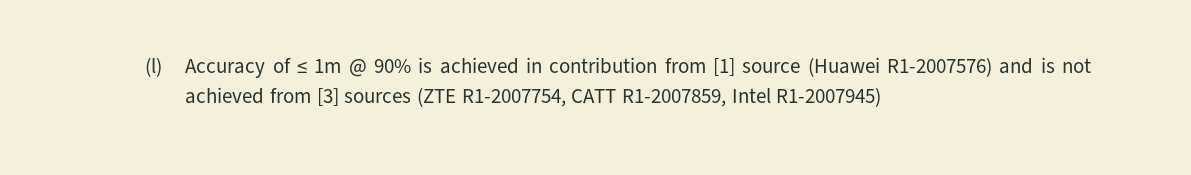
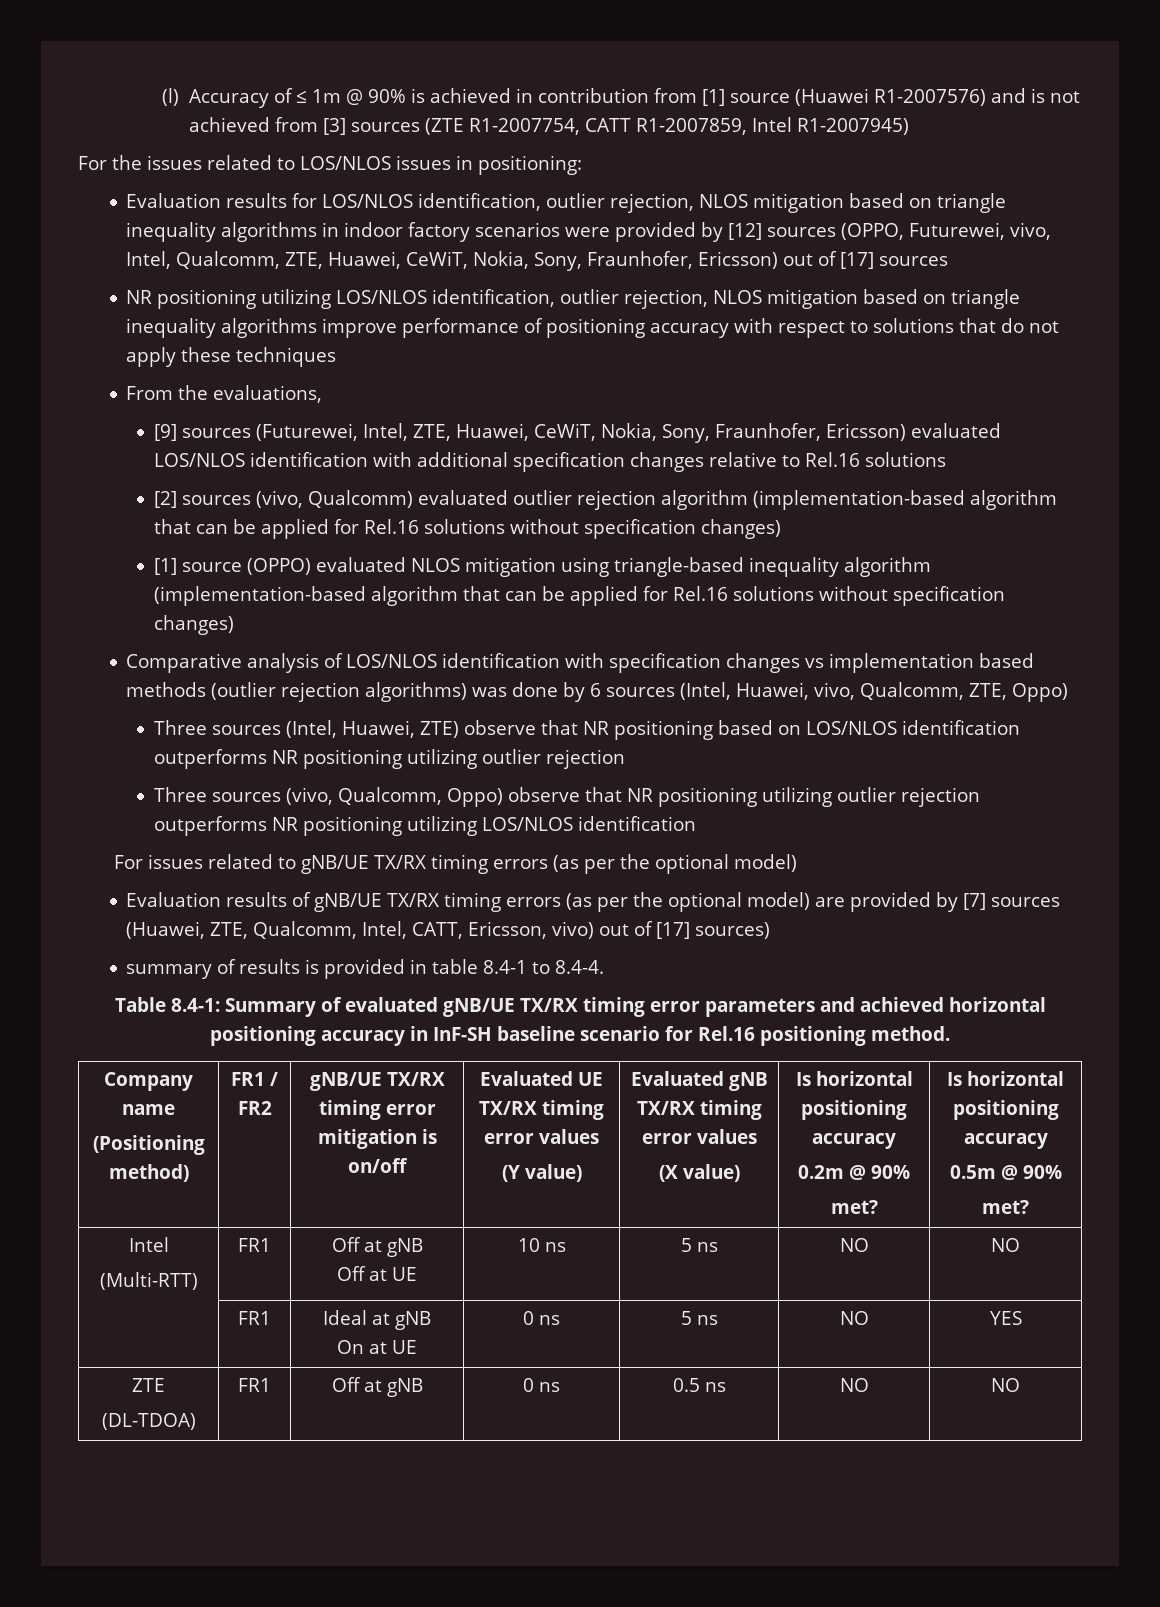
(882, 97) none -> [78,155,582,175] [126,193,1007,213] [126,222,1052,242] [126,251,949,271] [126,289,1021,309] [126,318,1060,338] [126,347,337,367] [126,385,323,403] [154,423,1002,443] [154,452,947,472] [154,490,1058,510] [154,519,782,539] [154,557,932,577] [154,586,1006,606] [154,615,235,635] [126,653,1035,673] [126,682,1069,702] [154,720,1021,740] [154,749,626,769] [154,787,981,807] [154,816,697,836] [114,854,798,874] [126,892,1061,912] [126,921,771,939] [126,959,605,979] [114,997,1046,1017] [210,1026,950,1046] [104,1072,193,1091] [122,1104,175,1115] [92,1135,205,1155] [108,1164,189,1182] [231,1072,278,1086] [237,1101,272,1115] [309,1072,445,1091] [318,1100,436,1120] [317,1129,437,1149] [348,1158,408,1173] [480,1071,603,1086] [479,1100,604,1120] [484,1129,599,1144] [501,1164,582,1182] [630,1071,768,1091] [636,1100,762,1120] [641,1129,757,1144] [658,1164,740,1182] [795,1071,913,1086] [801,1100,907,1120] [812,1133,896,1149] [798,1165,910,1180] [830,1200,878,1214] [947,1071,1064,1086] [952,1100,1059,1120] [963,1133,1048,1149] [949,1165,1062,1180] [982,1200,1029,1214] [128,1237,169,1252] [99,1272,198,1290] [238,1238,271,1252] [331,1237,423,1257] [337,1266,417,1281] [517,1238,566,1252] [680,1238,718,1252] [839,1238,869,1252] [991,1238,1020,1252] [238,1311,271,1325] [323,1310,431,1330] [337,1340,417,1354] [523,1311,560,1325] [680,1311,718,1325] [839,1311,869,1325] [989,1311,1022,1325] [132,1378,165,1392] [101,1413,196,1430] [238,1378,271,1392] [331,1377,423,1397] [523,1378,560,1392] [672,1378,726,1392] [839,1378,869,1392] [991,1378,1020,1392] // For the issues related to LOS/NLOS issues in positioning: // Evaluation results for LOS/NLOS identification, outlier rejection, NLOS mitigation based on triangle inequality algorithms in indoor factory scenarios were provided by [12] sources (OPPO, Futurewei, vivo, Intel, Qualcomm, ZTE, Huawei, CeWiT, Nokia, Sony, Fraunhofer, Ericsson) out of [17] sources // NR positioning utilizing LOS/NLOS identification, outlier rejection, NLOS mitigation based on triangle inequality algorithms improve performance of positioning accuracy with respect to solutions that do not apply these techniques // From the evaluations, // [9] sources (Futurewei, Intel, ZTE, Huawei, CeWiT, Nokia, Sony, Fraunhofer, Ericsson) evaluated LOS/NLOS identification with additional specification changes relative to Rel.16 solutions // [2] sources (vivo, Qualcomm) evaluated outlier rejection algorithm (implementation-based algorithm that can be applied for Rel.16 solutions without specification changes) // [1] source (OPPO) evaluated NLOS mitigation using triangle-based inequality algorithm (implementation-based algorithm that can be applied for Rel.16 solutions without specification changes) // Comparative analysis of LOS/NLOS identification with specification changes vs implementation based methods (outlier rejection algorithms) was done by 6 sources (Intel, Huawei, vivo, Qualcomm, ZTE, Oppo) // Three sources (Intel, Huawei, ZTE) observe that NR positioning based on LOS/NLOS identification outperforms NR positioning utilizing outlier rejection // Three sources (vivo, Qualcomm, Oppo) observe that NR positioning utilizing outlier rejection outperforms NR positioning utilizing LOS/NLOS identification // For issues related to gNB/UE TX/RX timing errors (as per the optional model) // Evaluation results of gNB/UE TX/RX timing errors (as per the optional model) are provided by [7] sources (Huawei, ZTE, Qualcomm, Intel, CATT, Ericsson, vivo) out of [17] sources) // summary of results is provided in table 8.4-1 to 8.4-4. // Table 8.4-1: Summary of evaluated gNB/UE TX/RX timing error parameters and achieved horizontal positioning accuracy in InF-SH baseline scenario for Rel.16 positioning method. // Company name // (Positioning method) | FR1 / FR2 | gNB/UE TX/RX timing error mitigation is on/off | Evaluated UE TX/RX timing error values // (Y value) | Evaluated gNB TX/RX timing error values // (X value) | Is horizontal positioning accuracy // 0.2m @ 90% // met? | Is horizontal positioning accuracy // 0.5m @ 90% // met? // Intel // (Multi-RTT) | FR1 | Off at gNB // Off at UE | 10 ns | 5 ns | NO | NO // | FR1 | Ideal at gNB // On at UE | 0 ns | 5 ns | NO | YES // ZTE // (DL-TDOA) | FR1 | Off at gNB | 0 ns | 0.5 ns | NO | NO

